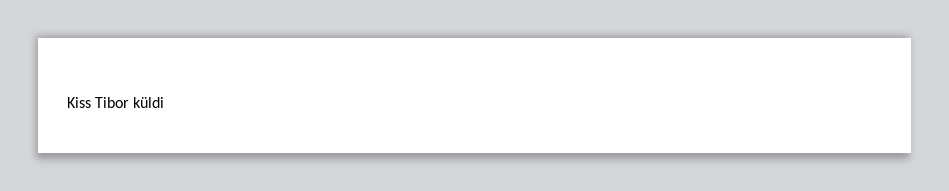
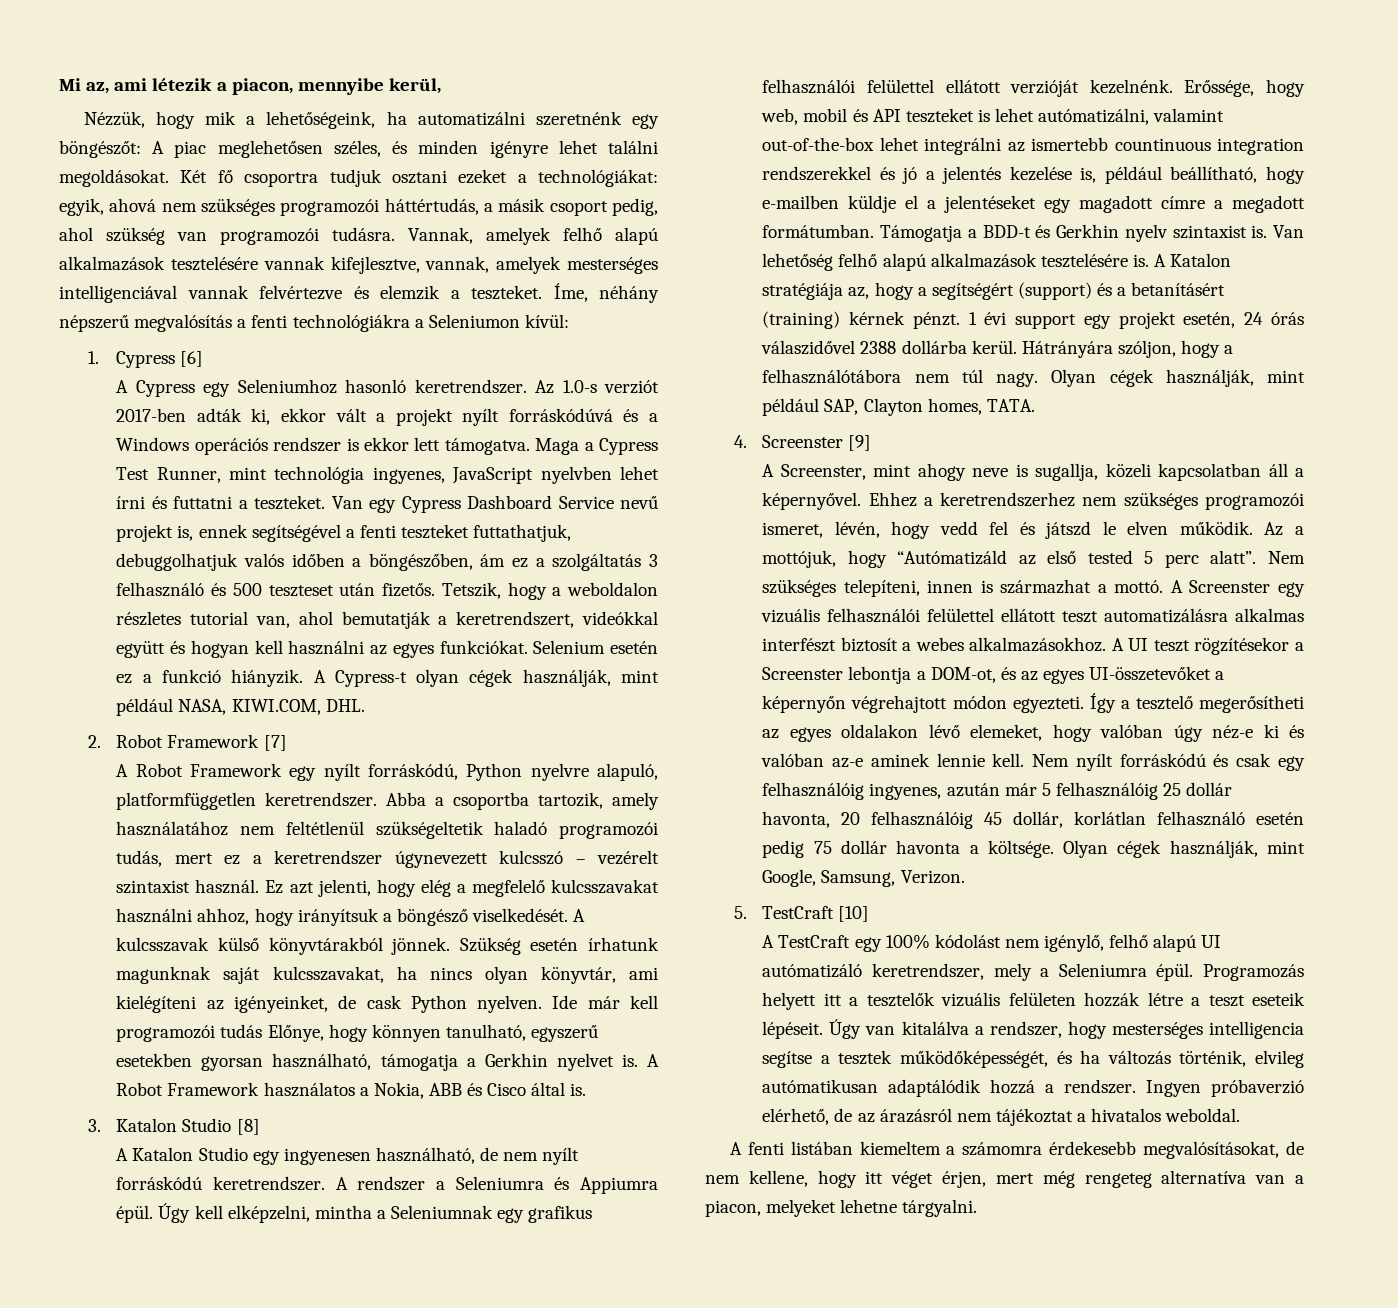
[67,97,165,108] Kiss Tibor küldi -> [59,78,441,95] [83,111,660,129] [59,140,658,158] [59,169,658,187] [59,198,658,216] [59,227,658,245] [59,256,658,274] [59,283,659,303] [59,314,569,332] [87,351,204,368] [116,379,659,397] [116,408,658,426] [116,437,658,455] [116,466,660,484] [116,495,659,513] [116,524,572,542] [116,553,658,571] [116,582,659,600] [116,611,659,629] [116,640,659,658] [116,669,659,687] [116,698,365,716] [87,734,287,751] [116,763,658,781] [116,792,659,810] [116,821,658,839] [116,850,660,868] [116,879,660,897] [116,908,586,926] [116,937,660,955] [116,966,658,984] [116,995,658,1013] [116,1024,599,1042] [116,1053,659,1071] [116,1082,587,1099] [87,1118,260,1135] [116,1147,580,1165] [116,1176,658,1194] [116,1203,593,1223] [762,79,1305,97] [761,108,1225,125] [762,137,1304,155] [762,166,1305,184] [762,195,1305,213] [762,224,1304,242] [762,253,1232,271] [762,282,1226,300] [762,311,1304,329] [761,340,1234,358] [762,369,1305,387] [762,398,1035,416] [733,435,872,451] [762,463,1304,481] [762,492,1304,510] [762,521,1304,539] [762,550,1305,568] [762,579,1305,597] [761,608,1304,623] [762,637,1304,655] [762,666,1225,684] [762,693,1304,713] [762,724,1304,742] [761,753,1305,771] [762,782,1233,800] [762,811,1304,829] [762,840,1305,858] [762,869,965,887] [733,906,870,922] [762,934,1222,952] [762,963,1304,981] [762,992,1305,1010] [762,1019,1304,1039] [762,1050,1304,1068] [762,1079,1304,1097] [762,1108,1241,1126] [729,1141,1304,1159] [705,1170,1304,1188] [705,1199,978,1217] Mi az, ami létezik a piacon, mennyibe kerül, // Nézzük, hogy mik a lehetőségeink, ha automatizálni szeretnénk egy böngészőt: A piac meglehetősen széles, és minden igényre lehet találni megoldásokat. Két fő csoportra tudjuk osztani ezeket a technológiákat: egyik, ahová nem szükséges programozói háttértudás, a másik csoport pedig, ahol szükség van programozói tudásra. Vannak, amelyek felhő alapú alkalmazások tesztelésére vannak kifejlesztve, vannak, amelyek mesterséges intelligenciával vannak felvértezve és elemzik a teszteket. Íme, néhány népszerű megvalósítás a fenti technológiákra a Seleniumon kívül: // 1. Cypress [6] // A Cypress egy Seleniumhoz hasonló keretrendszer. Az 1.0-s verziót 2017-ben adták ki, ekkor vált a projekt nyílt forráskódúvá és a Windows operációs rendszer is ekkor lett támogatva. Maga a Cypress Test Runner, mint technológia ingyenes, JavaScript nyelvben lehet írni és futtatni a teszteket. Van egy Cypress Dashboard Service nevű projekt is, ennek segítségével a fenti teszteket futtathatjuk, debuggolhatjuk valós időben a böngészőben, ám ez a szolgáltatás 3 felhasználó és 500 teszteset után fizetős. Tetszik, hogy a weboldalon részletes tutorial van, ahol bemutatják a keretrendszert, videókkal együtt és hogyan kell használni az egyes funkciókat. Selenium esetén ez a funkció hiányzik. A Cypress-t olyan cégek használják, mint például NASA, KIWI.COM, DHL. // 2. Robot Framework [7] // A Robot Framework egy nyílt forráskódú, Python nyelvre alapuló, platformfüggetlen keretrendszer. Abba a csoportba tartozik, amely használatához nem feltétlenül szükségeltetik haladó programozói tudás, mert ez a keretrendszer úgynevezett kulcsszó – vezérelt szintaxist használ. Ez azt jelenti, hogy elég a megfelelő kulcsszavakat használni ahhoz, hogy irányítsuk a böngésző viselkedését. A kulcsszavak külső könyvtárakból jönnek. Szükség esetén írhatunk magunknak saját kulcsszavakat, ha nincs olyan könyvtár, ami kielégíteni az igényeinket, de cask Python nyelven. Ide már kell programozói tudás Előnye, hogy könnyen tanulható, egyszerű esetekben gyorsan használható, támogatja a Gerkhin nyelvet is. A Robot Framework használatos a Nokia, ABB és Cisco által is. // 3. Katalon Studio [8] // A Katalon Studio egy ingyenesen használható, de nem nyílt forráskódú keretrendszer. A rendszer a Seleniumra és Appiumra épül. Úgy kell elképzelni, mintha a Seleniumnak egy grafikus felhasználói felülettel ellátott verzióját kezelnénk. Erőssége, hogy web, mobil és API teszteket is lehet autómatizálni, valamint out-of-the-box lehet integrálni az ismertebb countinuous integration rendszerekkel és jó a jelentés kezelése is, például beállítható, hogy e-mailben küldje el a jelentéseket egy magadott címre a megadott formátumban. Támogatja a BDD-t és Gerkhin nyelv szintaxist is. Van lehetőség felhő alapú alkalmazások tesztelésére is. A Katalon stratégiája az, hogy a segítségért (support) és a betanításért (training) kérnek pénzt. 1 évi support egy projekt esetén, 24 órás válaszidővel 2388 dollárba kerül. Hátrányára szóljon, hogy a felhasználótábora nem túl nagy. Olyan cégek használják, mint például SAP, Clayton homes, TATA. // 4. Screenster [9] // A Screenster, mint ahogy neve is sugallja, közeli kapcsolatban áll a képernyővel. Ehhez a keretrendszerhez nem szükséges programozói ismeret, lévén, hogy vedd fel és játszd le elven működik. Az a mottójuk, hogy “Autómatizáld az első tested 5 perc alatt”. Nem szükséges telepíteni, innen is származhat a mottó. A Screenster egy vizuális felhasználói felülettel ellátott teszt automatizálásra alkalmas interfészt biztosít a webes alkalmazásokhoz. A UI teszt rögzítésekor a Screenster lebontja a DOM-ot, és az egyes UI-összetevőket a képernyőn végrehajtott módon egyezteti. Így a tesztelő megerősítheti az egyes oldalakon lévő elemeket, hogy valóban úgy néz-e ki és valóban az-e aminek lennie kell. Nem nyílt forráskódú és csak egy felhasználóig ingyenes, azután már 5 felhasználóig 25 dollár havonta, 20 felhasználóig 45 dollár, korlátlan felhasználó esetén pedig 75 dollár havonta a költsége. Olyan cégek használják, mint Google, Samsung, Verizon. // 5. TestCraft [10] // A TestCraft egy 100% kódolást nem igénylő, felhő alapú UI autómatizáló keretrendszer, mely a Seleniumra épül. Programozás helyett itt a tesztelők vizuális felületen hozzák létre a teszt eseteik lépéseit. Úgy van kitalálva a rendszer, hogy mesterséges intelligencia segítse a tesztek működőképességét, és ha változás történik, elvileg autómatikusan adaptálódik hozzá a rendszer. Ingyen próbaverzió elérhető, de az árazásról nem tájékoztat a hivatalos weboldal. // A fenti listában kiemeltem a számomra érdekesebb megvalósításokat, de nem kellene, hogy itt véget érjen, mert még rengeteg alternatíva van a piacon, melyeket lehetne tárgyalni.

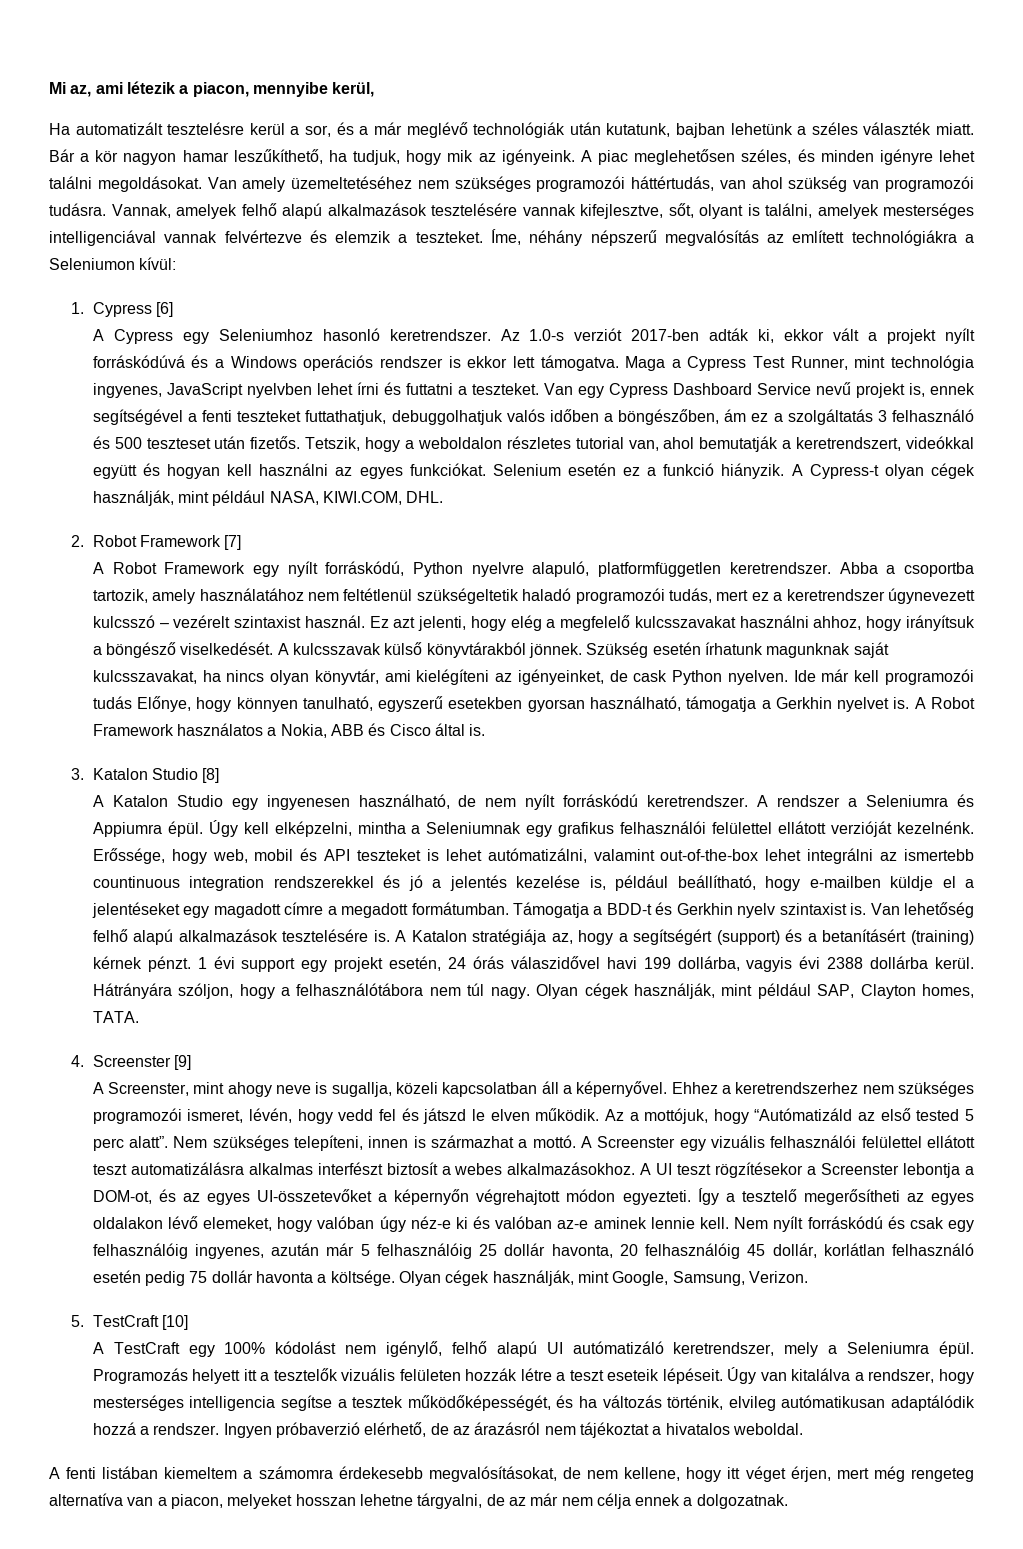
[83,111,660,129] [59,140,141,158] Nézzük, hogy mik a lehetőségeink, ha automatizálni szeretnénk egy böngészőt: -> [49,122,974,138] [49,149,575,165] Ha automatizált tesztelésre kerül a sor, és a már meglévő technológiák után kutatunk, bajban lehetünk a széles választék miatt. Bár a kör nagyon hamar leszűkíthető, ha tudjuk, hogy mik az igényeink.
[180,169,658,187] [59,198,658,216] Két fő csoportra tudjuk osztani ezeket a technológiákat: egyik, ahová nem szükséges programozói háttértudás, a másik csoport pedig, -> [207,176,746,192] Van amely üzemeltetéséhez nem szükséges programozói háttértudás, van
[425,256,490,273] vannak, -> [668,203,812,219] sőt, olyant is találni,
[237,315,288,328] a fenti -> [767,230,845,243] az említett
(856, 347) none -> [606,956,821,972] havi 199 dollárba, vagyis évi
[840,1199,978,1217] lehetne tárgyalni. -> [295,1493,788,1509] hosszan lehetne tárgyalni, de az már nem célja ennek a dolgozatnak.

